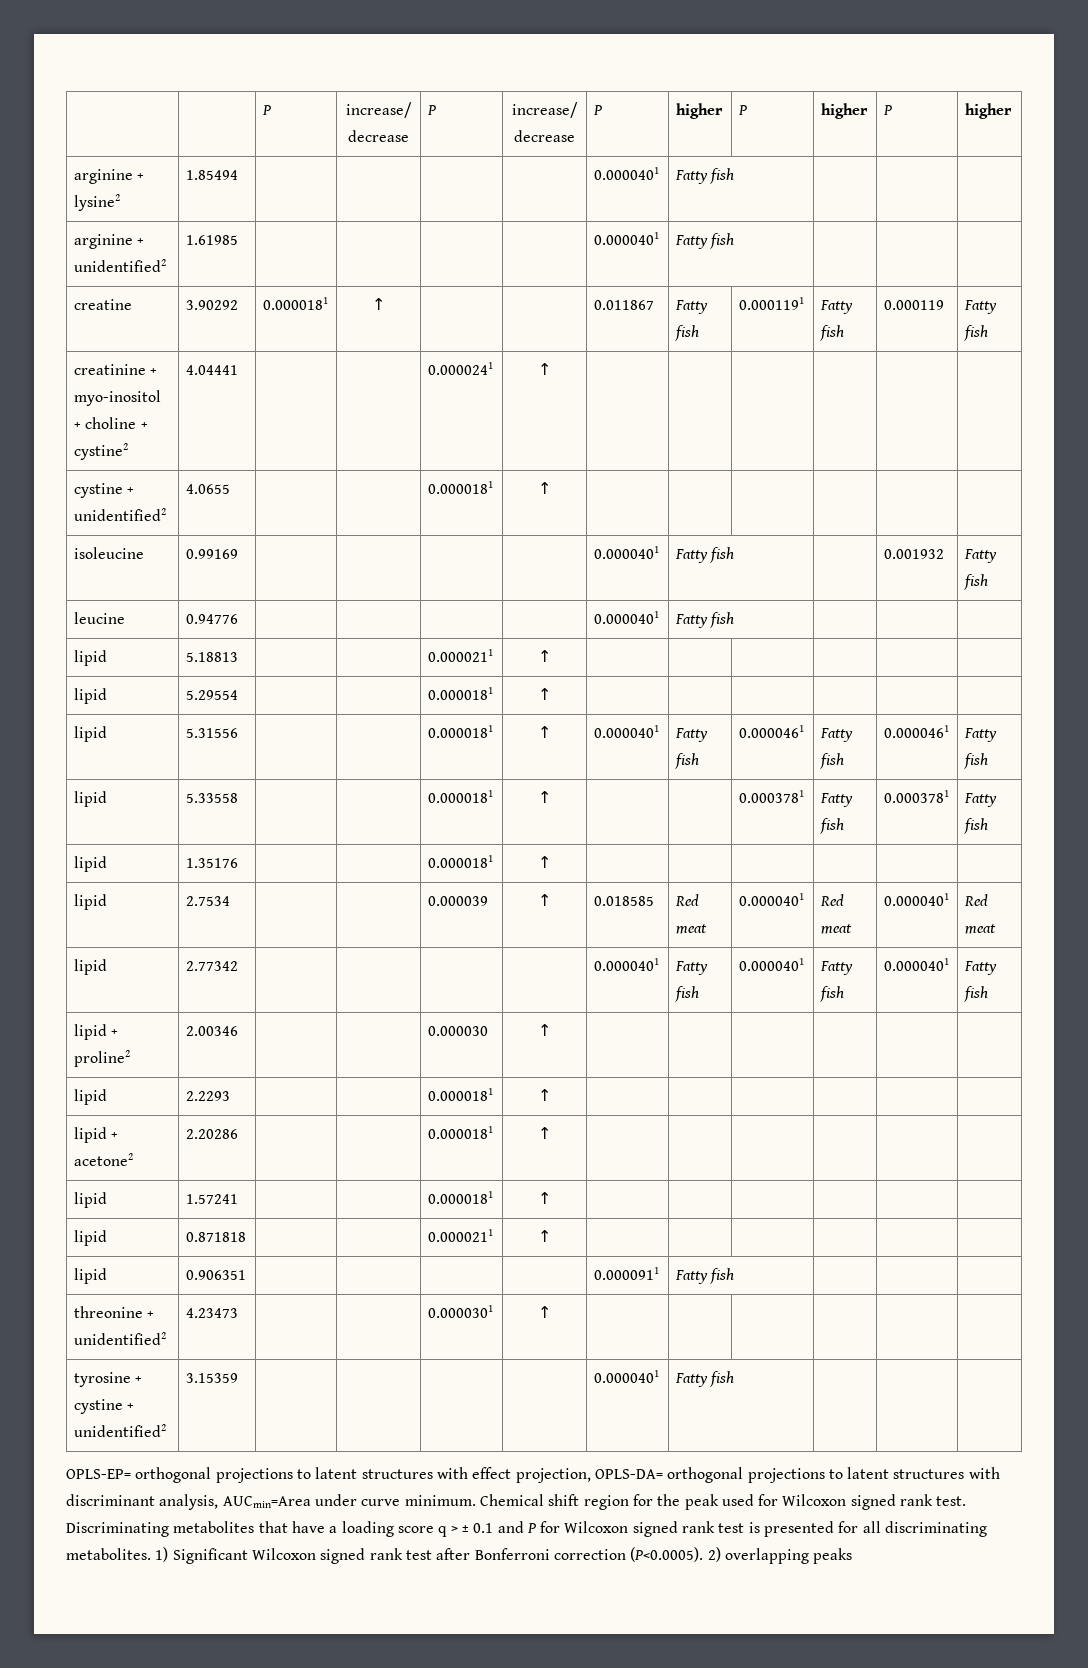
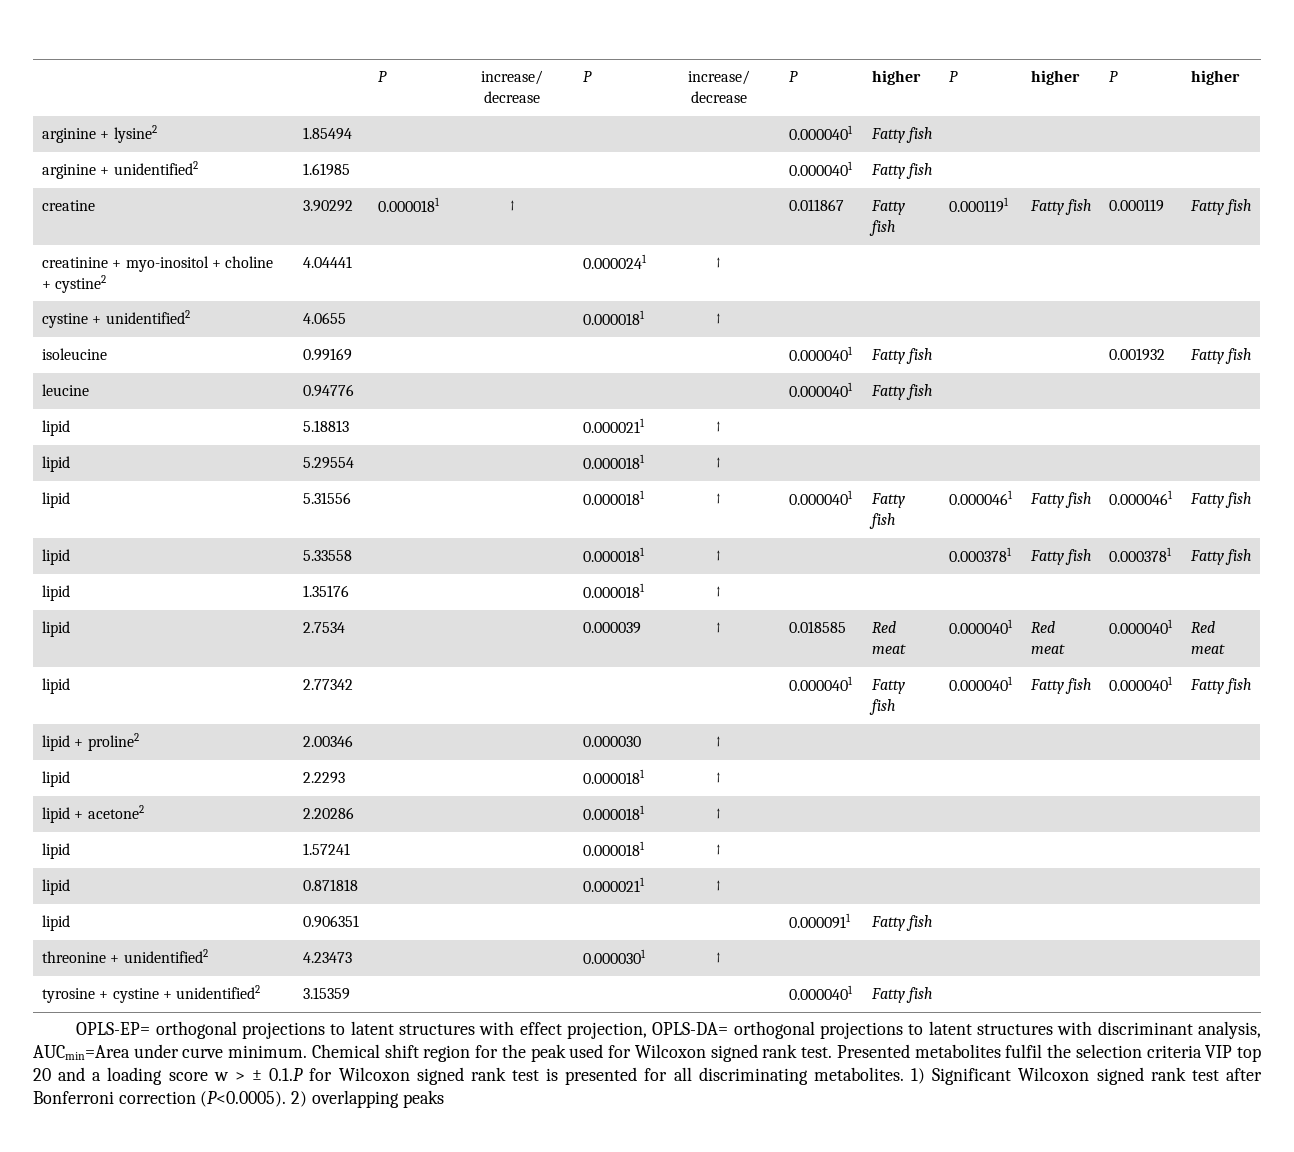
[66,1521,325,1537] Discriminating metabolites that have -> [836,1044,1261,1062] [33,1067,86,1081] Presented metabolites fulfil the selection criteria VIP top 20 and
[438,1526,448,1537] q -> [213,1072,229,1081] w
[473,1521,536,1533] 0.1 and P -> [269,1068,304,1081] 0.1.P

